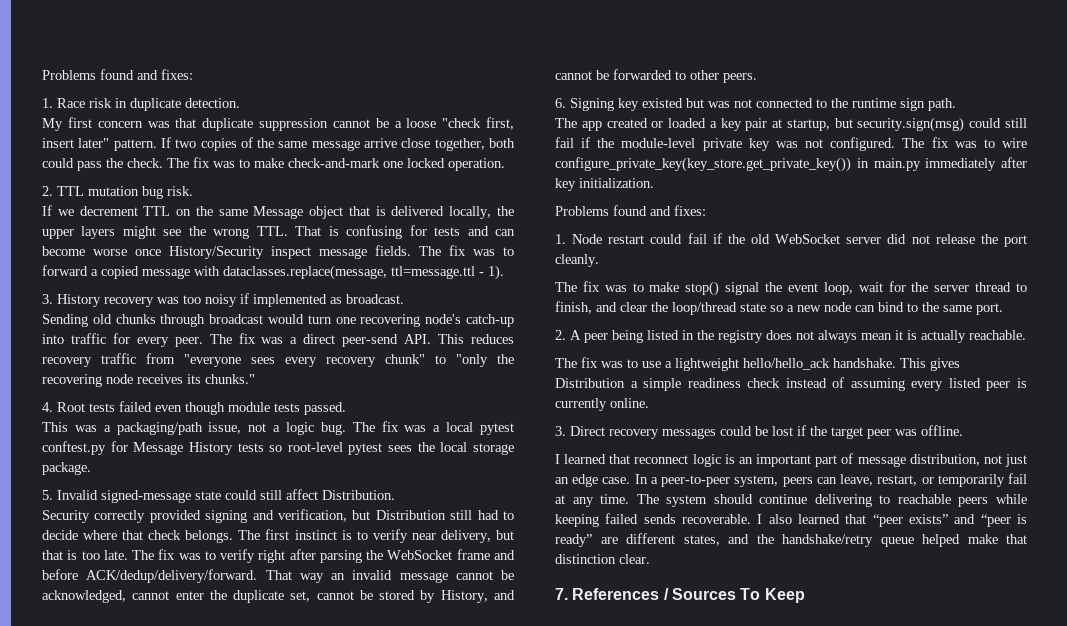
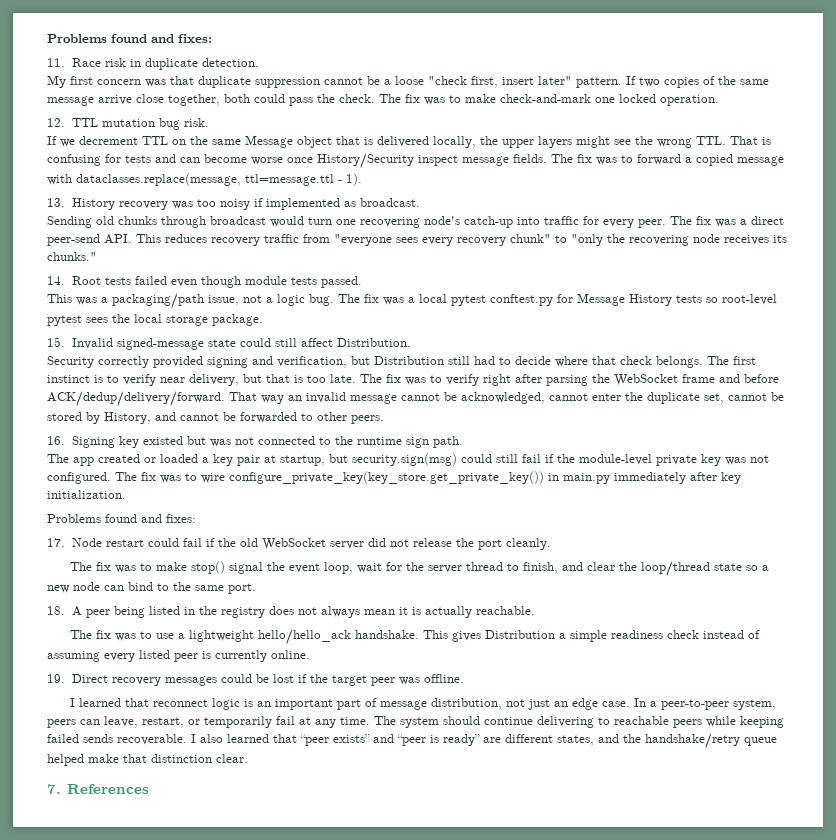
[42,69,193,80] [42,98,53,108] Problems found and fixes: // 1. -> [47,34,212,43] [47,58,65,67] Problems found and fixes: // 11.
[42,186,53,196] 2. -> [47,118,65,127] 12.
[42,294,53,304] 3. -> [47,198,65,207] 13.
[42,402,53,412] 4. -> [47,276,65,285] 14.
[42,490,53,500] 5. -> [47,337,65,347] 15.
[555,98,566,108] 6. -> [47,436,65,445] 16.
[555,234,566,244] 1. -> [47,538,65,547] 17.
[555,330,566,340] 2. -> [47,606,65,615] 18.
[555,426,566,436] 3. -> [47,674,65,683] 19.
[663,588,805,603] / Sources To Keep -> (149, 789) none

